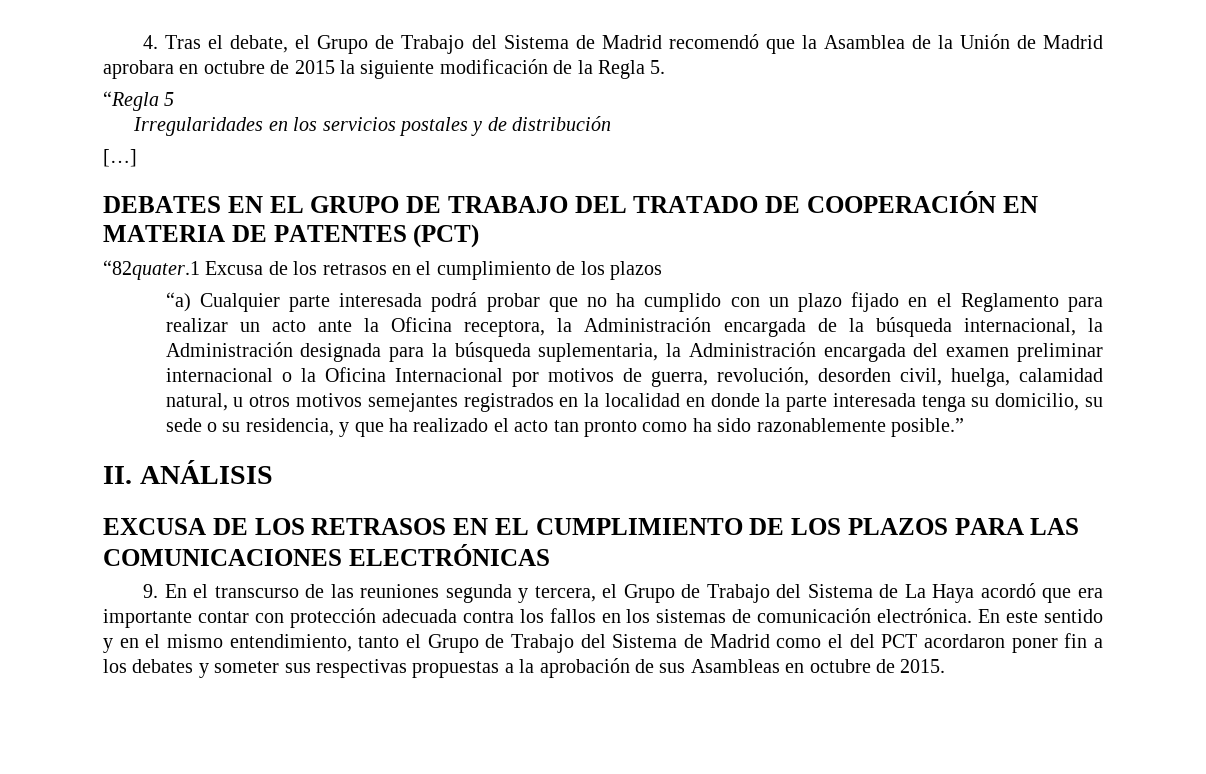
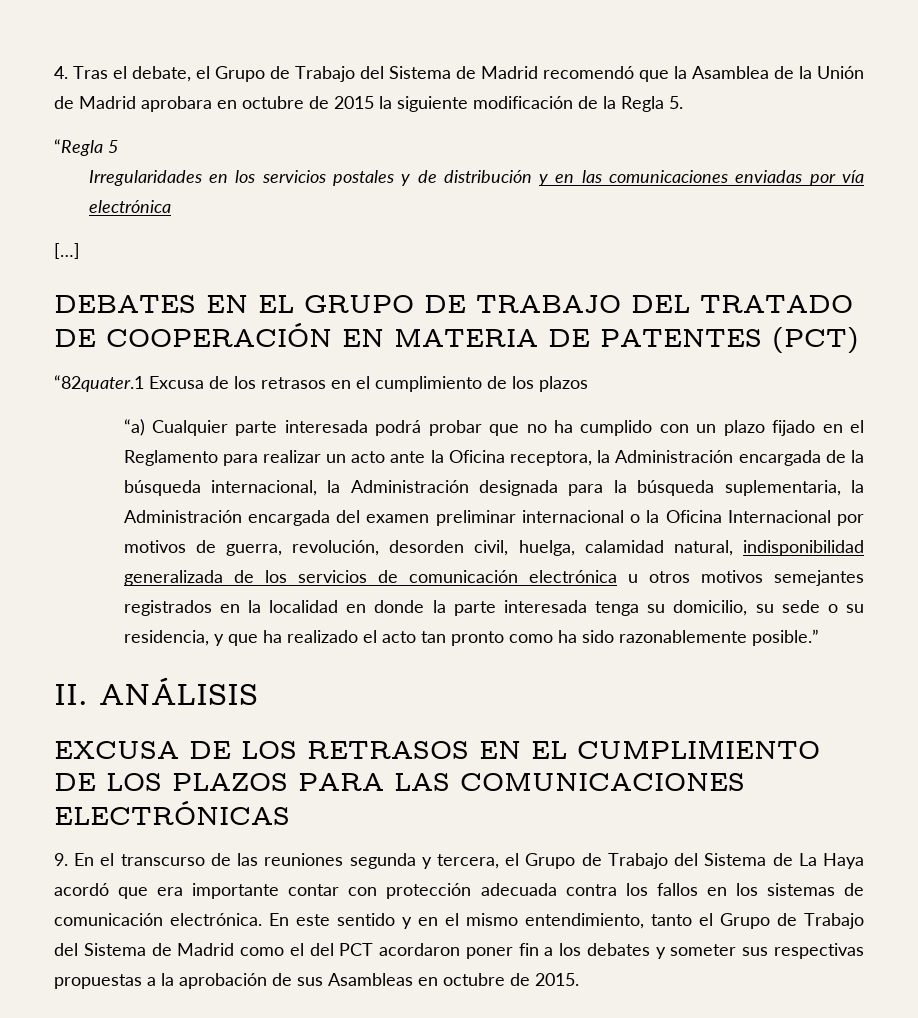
(612, 123) none -> [539,170,865,186] [88,200,171,213] y en las comunicaciones enviadas por vía electrónica
(228, 402) none -> [743,540,864,556] [123,570,617,586] indisponibilidad generalizada de los servicios de comunicación electrónica

